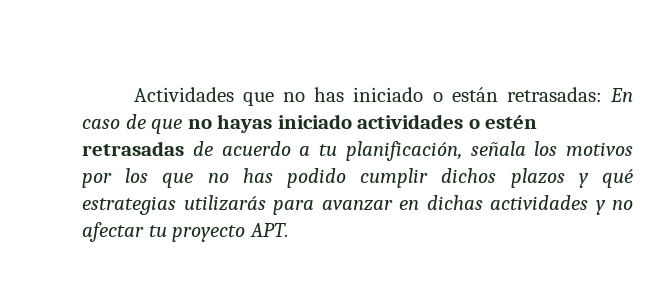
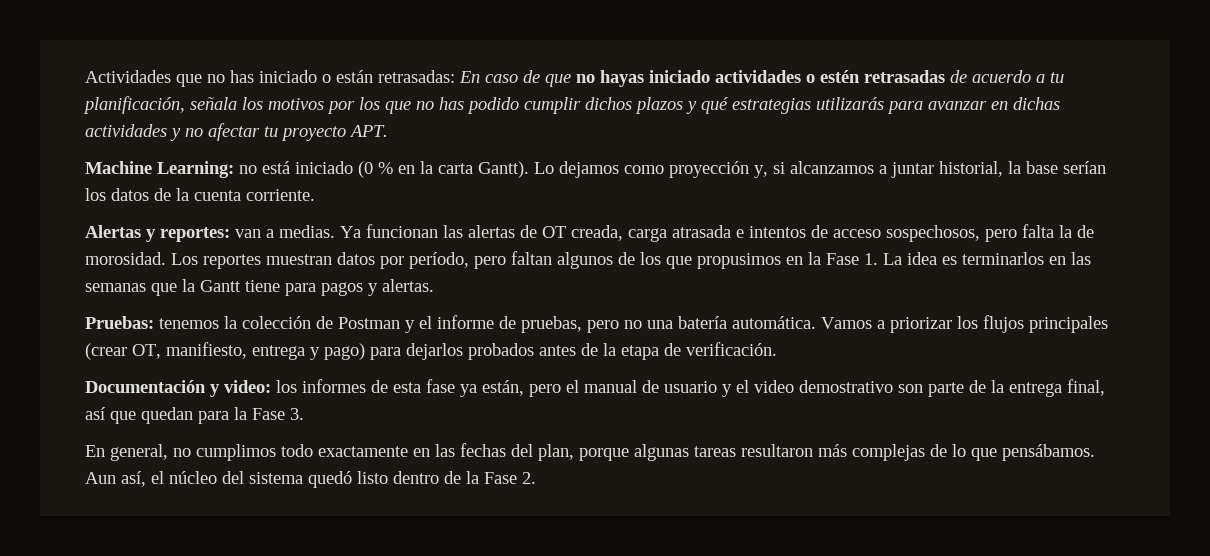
(289, 230) none -> [85,161,1106,178] [85,188,315,201] [85,224,1094,242] [85,251,1091,269] [85,279,434,296] [85,315,1108,333] [85,342,777,360] [85,379,1105,397] [85,407,304,424] [85,443,1095,461] [85,471,536,488] // Machine Learning: no está iniciado (0 % en la carta Gantt). Lo dejamos como proyección y, si alcanzamos a juntar historial, la base serían los datos de la cuenta corriente. // Alertas y reportes: van a medias. Ya funcionan las alertas de OT creada, carga atrasada e intentos de acceso sospechosos, pero falta la de morosidad. Los reportes muestran datos por período, pero faltan algunos de los que propusimos en la Fase 1. La idea es terminarlos en las semanas que la Gantt tiene para pagos y alertas. // Pruebas: tenemos la colección de Postman y el informe de pruebas, pero no una batería automática. Vamos a priorizar los flujos principales (crear OT, manifiesto, entrega y pago) para dejarlos probados antes de la etapa de verificación. // Documentación y video: los informes de esta fase ya están, pero el manual de usuario y el video demostrativo son parte de la entrega final, así que quedan para la Fase 3. // En general, no cumplimos todo exactamente en las fechas del plan, porque algunas tareas resultaron más complejas de lo que pensábamos. Aun así, el núcleo del sistema quedó listo dentro de la Fase 2.

